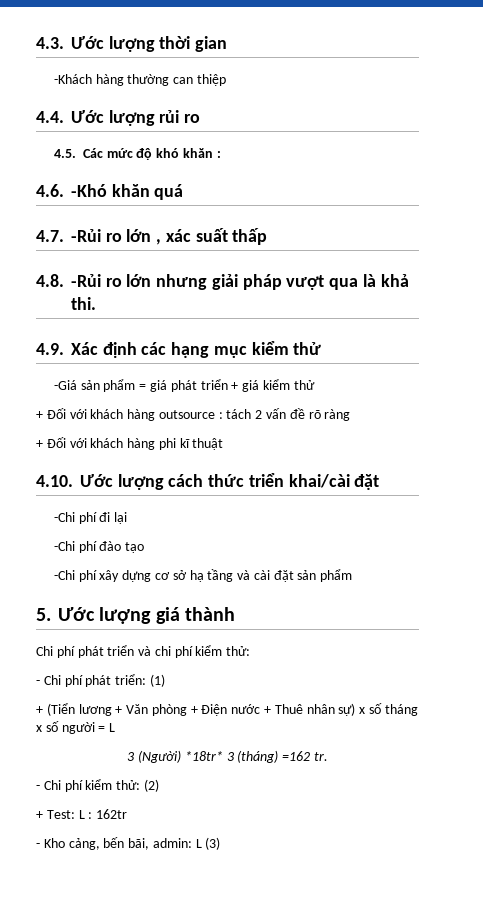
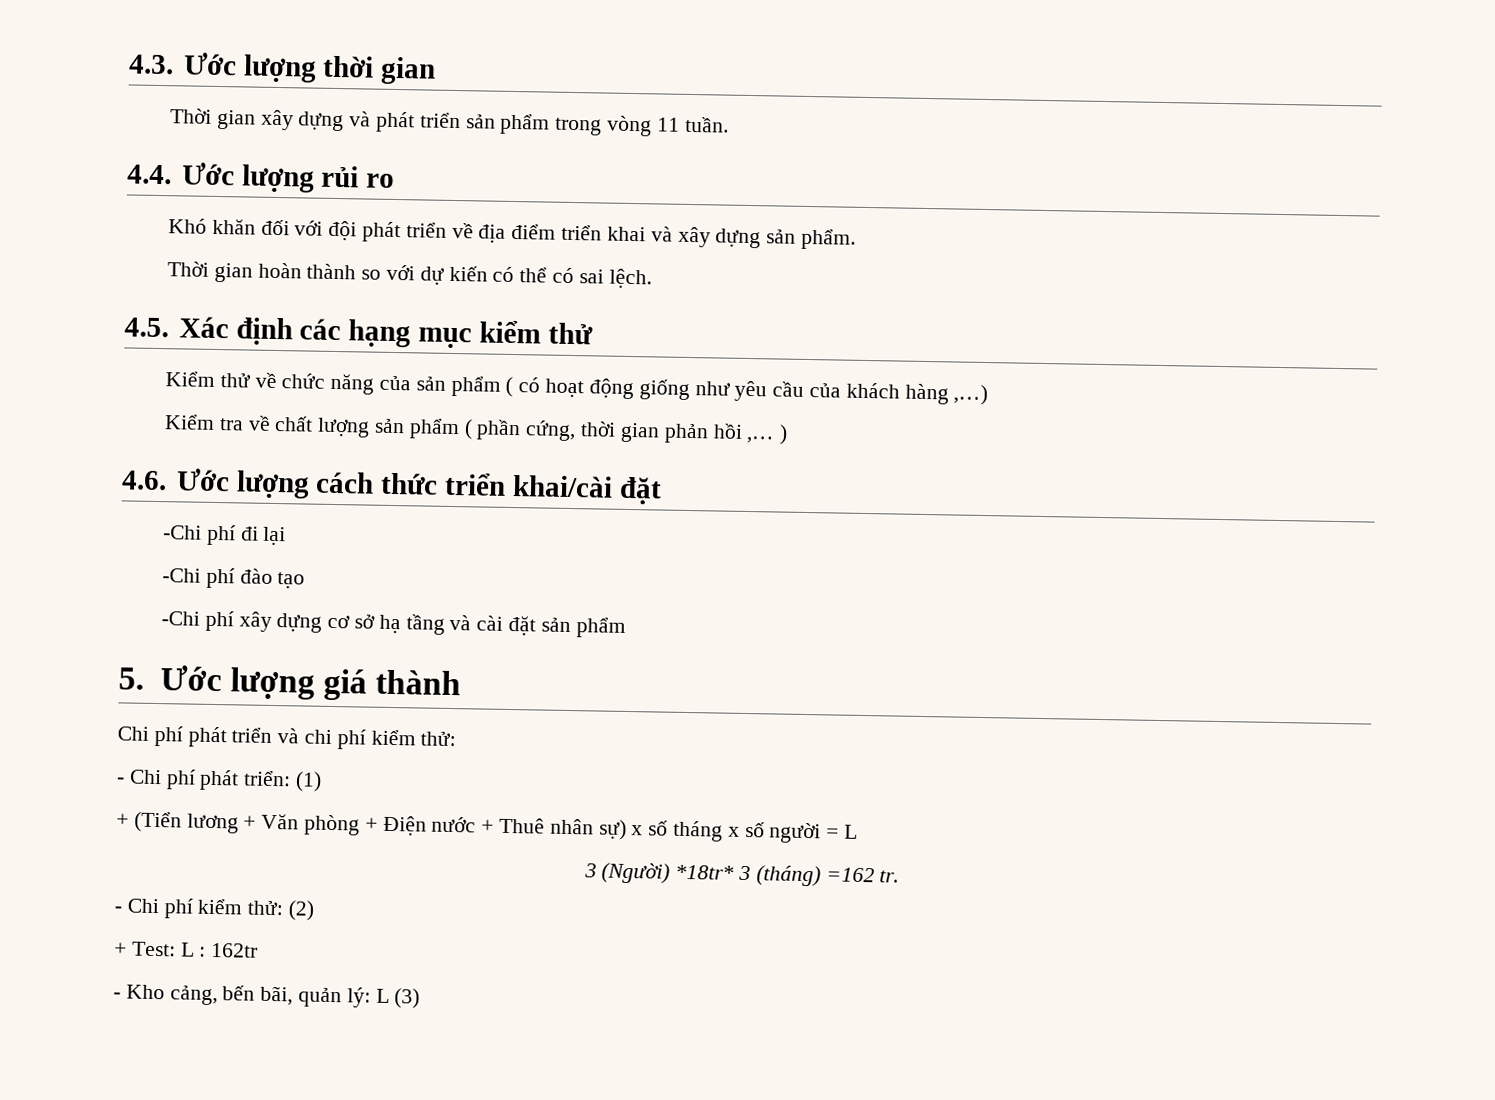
[53,74,226,86] -Khách hàng thường can thiệp -> [170,108,729,137] Thời gian xây dựng và phát triển sản phẩm trong vòng 11 tuần.
[53,148,221,160] [36,184,184,200] [36,228,268,245] [36,274,409,290] [71,297,96,310] [36,343,64,355] 4.5. Các mức độ khó khăn : // 4.6. -Khó khăn quá // 4.7. -Rủi ro lớn , xác suất thấp // 4.8. -Rủi ro lớn nhưng giải pháp vượt qua là khả thi. // 4.9. -> [168,218,856,250] [167,261,652,289] [124,317,169,338] Khó khăn đối với đội phát triển về địa điểm triển khai và xây dựng sản phẩm. // Thời gian hoàn thành so với dự kiến có thể có sai lệch. // 4.5.
[53,379,315,392] [36,408,351,421] [36,437,224,450] [36,475,73,487] -Giá sản phẩm = giá phát triển + giá kiểm thử // + Đối với khách hàng outsource : tách 2 vấn đề rõ ràng // + Đối với khách hàng phi kĩ thuật // 4.10. -> [165,371,989,406] [164,414,789,445] [121,470,167,491] Kiểm thử về chức năng của sản phẩm ( có hoạt động giống như yêu cầu của khách hàng ,…) // Kiểm tra về chất lượng sản phẩm ( phần cứng, thời gian phản hồi ,… ) // 4.6.
[152,838,192,848] admin: -> [298,987,371,1008] quản lý:

